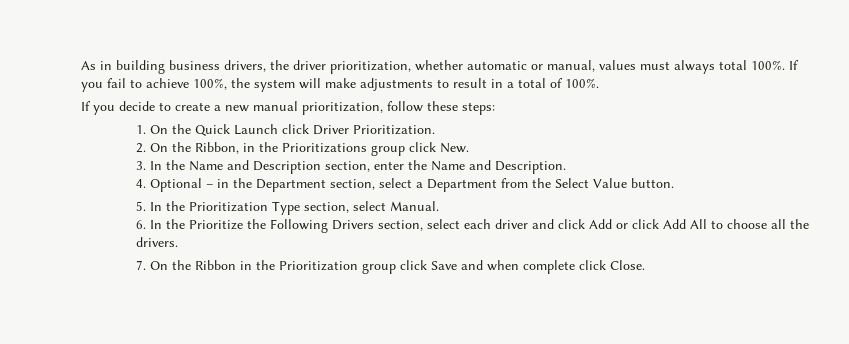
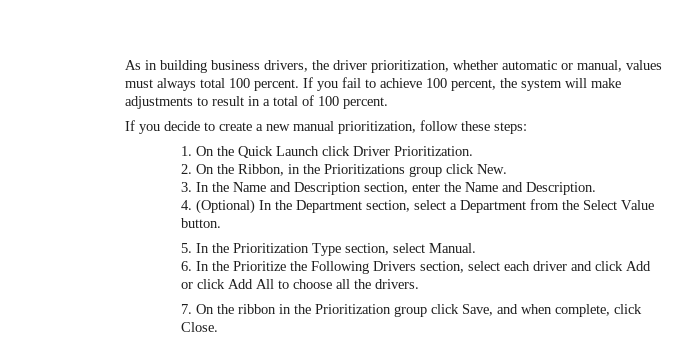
[751,60,786,70] 100%. -> [229,78,300,91] 100 percent.
[193,78,228,90] 100%, -> [426,78,497,91] 100 percent,
[565,78,600,88] 100%. -> [318,96,389,109] 100 percent.
[149,178,229,192] Optional – in -> [196,199,273,214] (Optional) In
[194,260,236,270] Ribbon -> [238,304,277,314] ribbon
[430,261,457,270] Save -> [462,304,494,316] Save,
[522,260,575,274] complete -> [555,304,611,317] complete,

